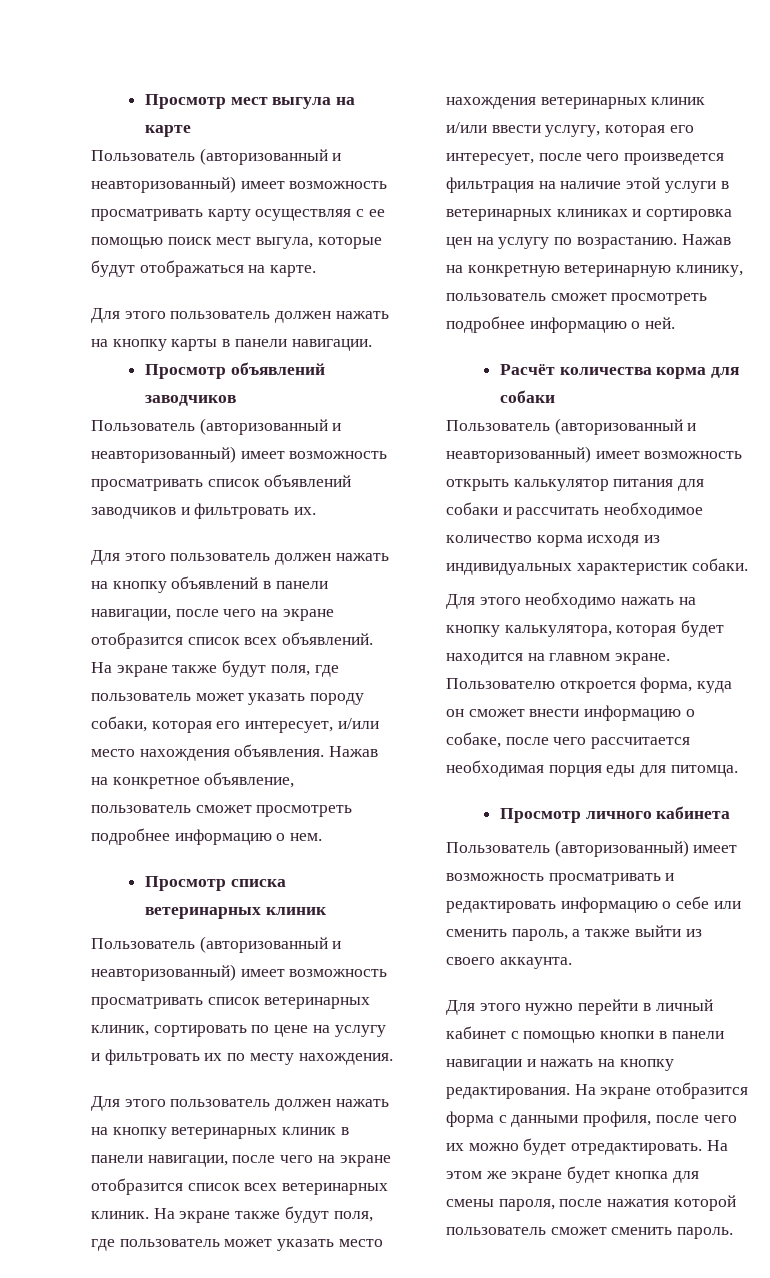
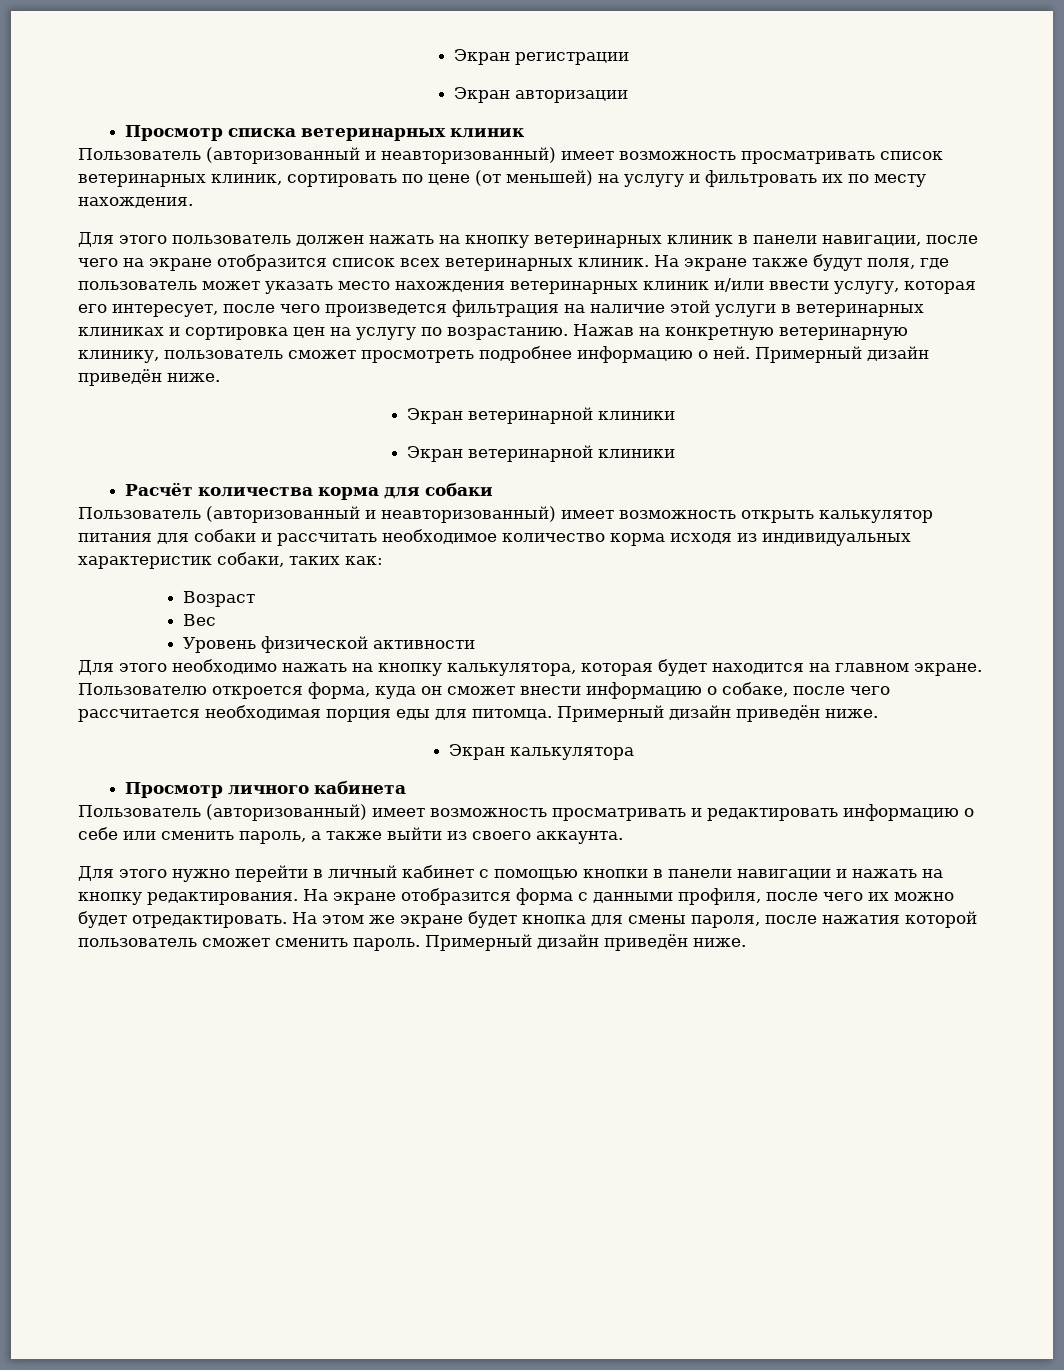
[144,94,356,109] [144,125,191,137] [91,148,342,165] [91,176,388,193] [91,209,385,221] [91,237,382,249] [91,260,317,277] [91,308,389,323] [91,339,372,351] [144,362,325,379] [144,395,236,406] [91,418,342,435] [91,446,388,463] [91,474,352,491] [91,503,317,519] [91,550,389,565] [91,576,328,593] [91,609,334,621] [91,632,374,649] [91,660,339,677] [91,693,365,705] [91,716,379,733] [91,744,379,761] [91,772,295,789] [91,805,353,817] [91,828,323,845] Просмотр мест выгула на карте // Пользователь (авторизованный и неавторизованный) имеет возможность просматривать карту осуществляя с ее помощью поиск мест выгула, которые будут отображаться на карте. // Для этого пользователь должен нажать на кнопку карты в панели навигации. // Просмотр объявлений заводчиков // Пользователь (авторизованный и неавторизованный) имеет возможность просматривать список объявлений заводчиков и фильтровать их. // Для этого пользователь должен нажать на кнопку объявлений в панели навигации, после чего на экране отобразится список всех объявлений. На экране также будут поля, где пользователь может указать породу собаки, которая его интересует, и/или место нахождения объявления. Нажав на конкретное объявление, пользователь сможет просмотреть подробнее информацию о нем. -> [453,49,629,65] [454,87,629,103] Экран регистрации // Экран авторизации
(309, 1031) none -> [475,170,593,186] (от меньшей)
(676, 323) none -> [755,346,929,363] [78,369,220,386] [407,407,676,424] [407,445,676,462] Примерный дизайн приведён ниже. // Экран ветеринарной клиники // Экран ветеринарной клиники
[692,558,749,571] собаки. -> [217,552,383,567] [182,591,255,607] [182,614,216,626] [182,636,475,653] собаки, таких как: // Возраст // Вес // Уровень физической активности
(738, 771) none -> [557,705,878,722] [448,744,634,760] Примерный дизайн приведён ниже. // Экран калькулятора
(734, 1233) none -> [425,934,746,951] Примерный дизайн приведён ниже.

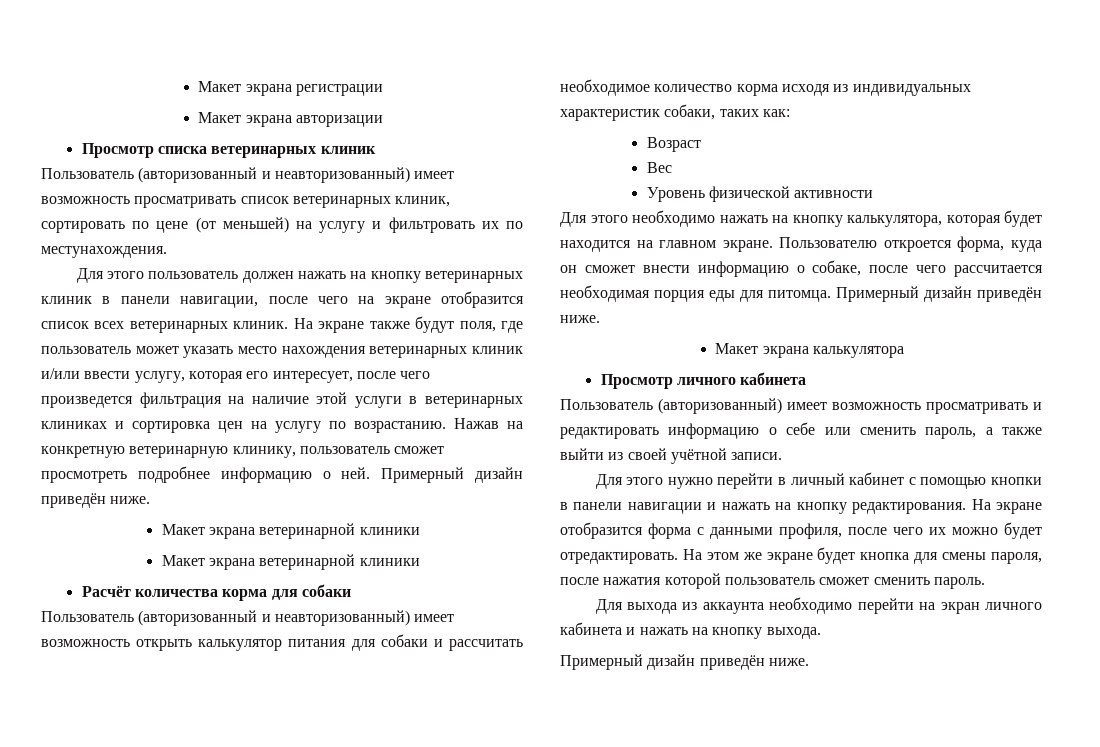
[453,49,510,65] Экран -> [198,81,292,96] Макет экрана
[454,87,511,103] Экран -> [198,112,292,127] Макет экрана
[874,174,926,187] [78,197,193,208] месту нахождения. -> [41,246,167,258] местунахождения.
[407,407,676,424] [407,446,464,462] Экран ветеринарной клиники // Экран -> [161,523,420,539] [161,555,256,570] Макет экрана ветеринарной клиники // Макет экрана
[448,744,505,760] Экран -> [715,343,809,358] Макет экрана
[472,831,623,844] своего аккаунта. -> [627,448,783,464] своей учётной записи.
(420, 944) none -> [595,597,1042,614] [560,622,821,639] // Для выхода из аккаунта необходимо перейти на экран личного кабинета и нажать на кнопку выхода. //

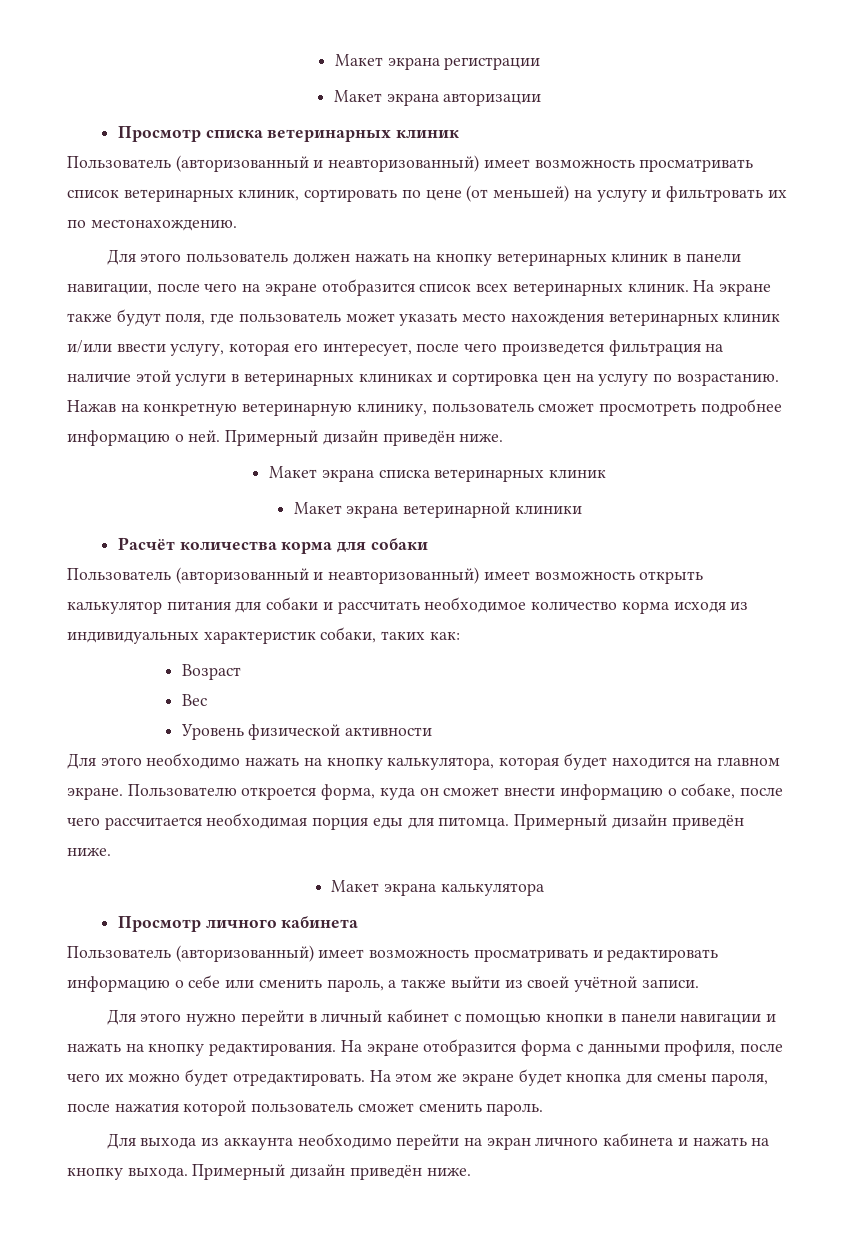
[41,246,167,258] местунахождения. -> [90,219,237,231] местонахождению.
[259,523,420,539] ветеринарной клиники -> [378,469,607,482] списка ветеринарных клиник
(821, 633) // -> (188, 1173) none

